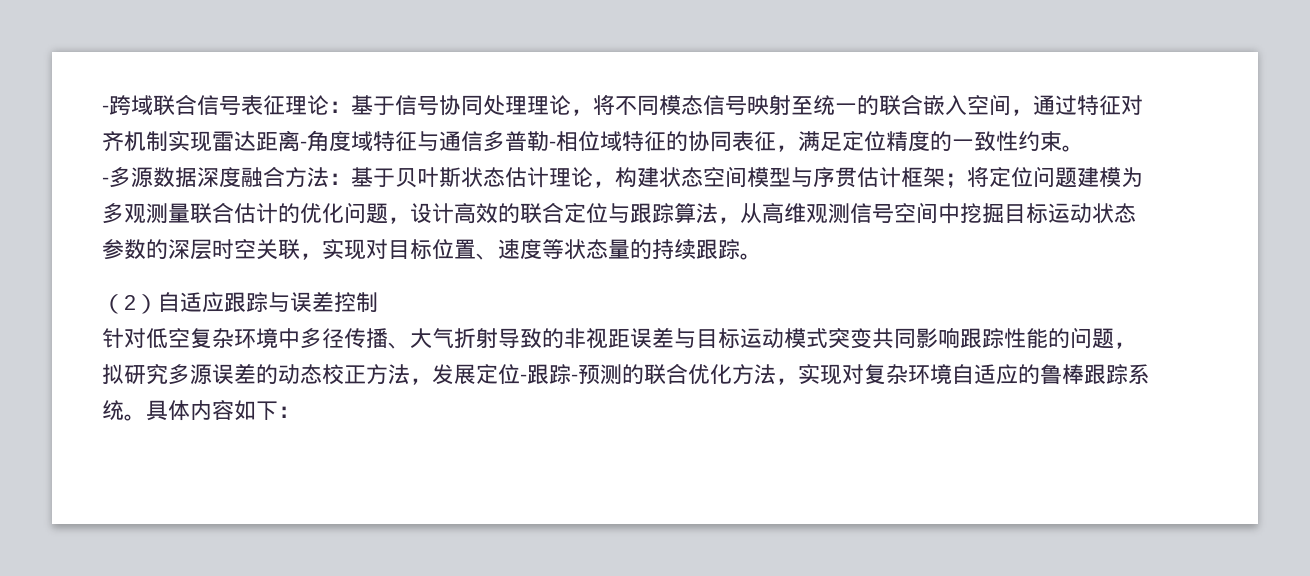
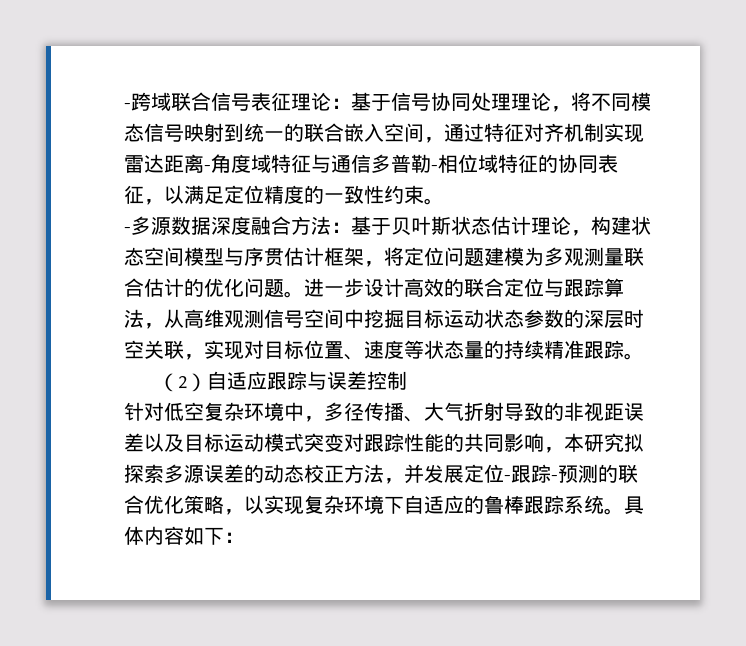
[791,96,813,115] 至 -> [224,123,244,142] 到
(798, 148) none -> [164,185,184,204] 以
[945,173,967,188] ； -> [364,261,384,267] ，
[388,217,410,224] ， -> [284,278,364,298] 。进一步
(696, 249) none -> [544,340,584,359] 精准
(300, 338) none -> [304,416,324,422] ，
[674,328,696,348] 与 -> [144,433,184,452] 以及
[872,327,960,349] 共同影响 -> [344,433,364,452] 对
[1070,327,1136,349] [102,363,168,385] 问题，拟研究 -> [464,433,644,453] [124,464,164,483] 共同影响，本研究拟探索
(432, 381) none -> [404,464,424,484] 并
[732,364,952,385] 方法，实现对复杂环境 -> [184,495,404,515] 策略，以实现复杂环境下

